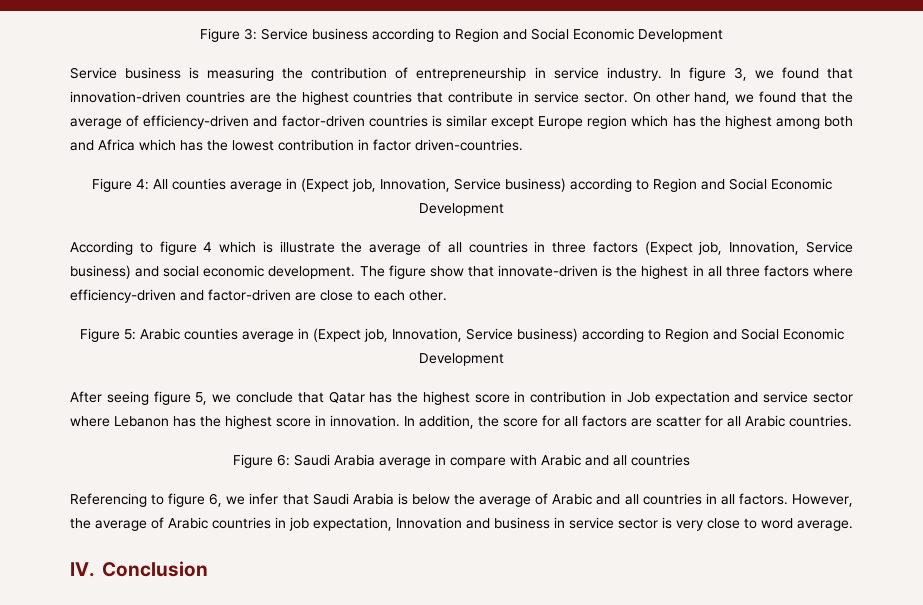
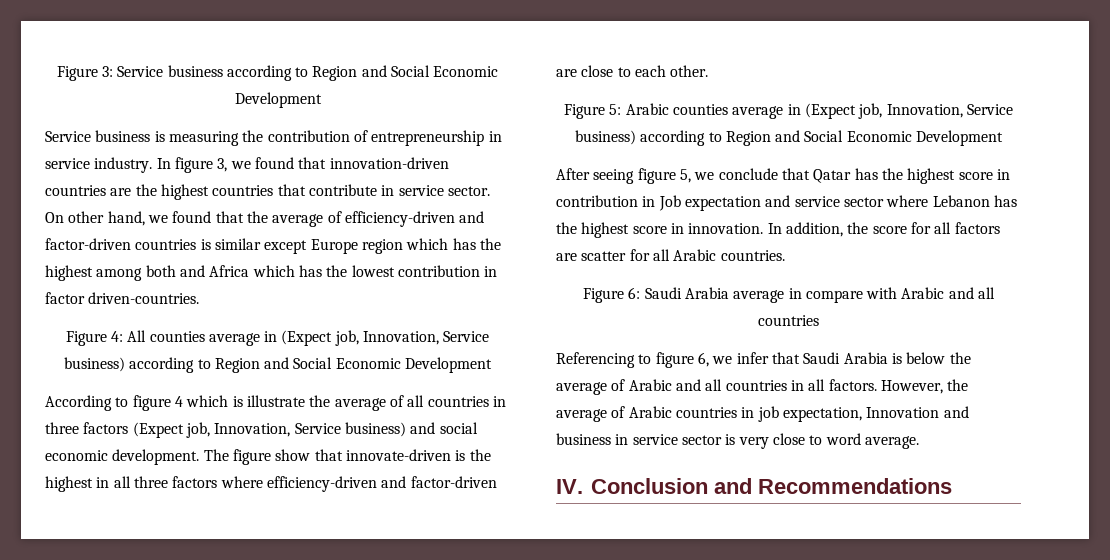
(208, 569) none -> [714,478,952,494] and Recommendations

